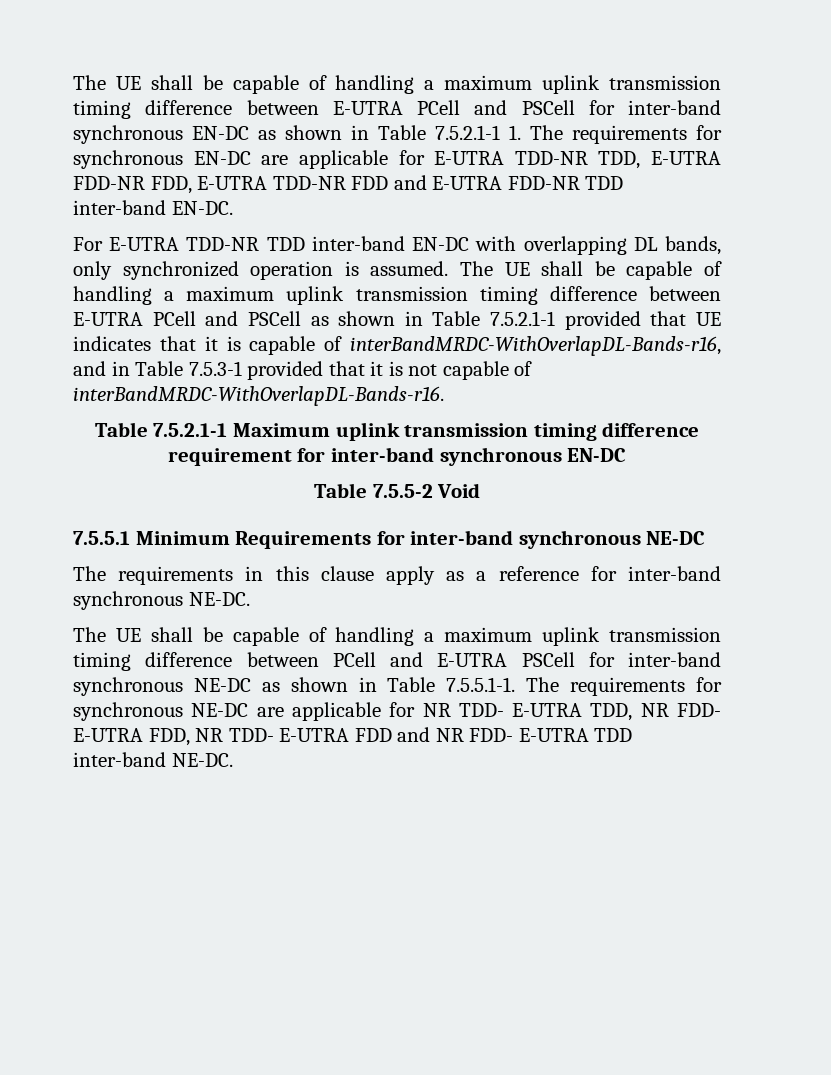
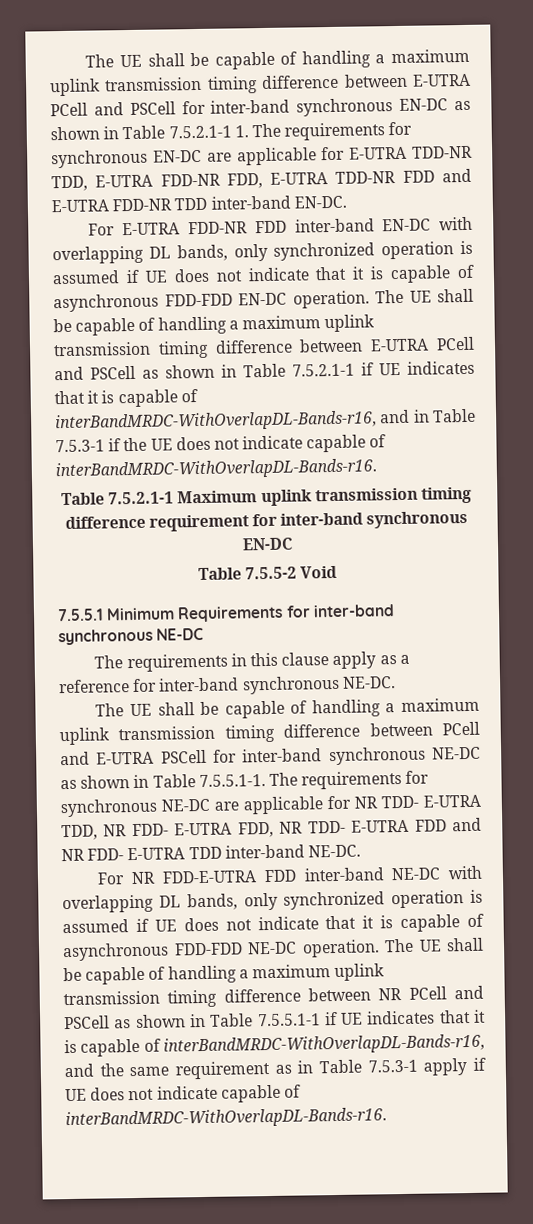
[186,237,305,251] TDD-NR TDD -> [187,220,287,235] FDD-NR FDD
[370,261,449,276] assumed. -> [52,264,475,285] [53,290,370,313] assumed if UE does not indicate that it is capable of asynchronous FDD-FDD EN-DC operation.
[564,311,687,330] provided that -> [361,362,374,376] if
[247,361,438,380] provided that it is not -> [108,435,304,452] if the UE does not indicate
(233, 760) none -> [97,865,483,885] [62,889,483,914] [62,913,484,934] [62,937,484,962] [63,963,386,985] [63,985,484,1008] [64,1009,487,1030] [64,1033,485,1057] [64,1057,487,1080] [65,1084,301,1103] [65,1107,387,1130] // For NR FDD-E-UTRA FDD inter-band NE-DC with overlapping DL bands, only synchronized operation is assumed if UE does not indicate that it is capable of asynchronous FDD-FDD NE-DC operation. The UE shall be capable of handling a maximum uplink transmission timing difference between NR PCell and PSCell as shown in Table 7.5.5.1-1 if UE indicates that it is capable of interBandMRDC-WithOverlapDL-Bands-r16, and the same requirement as in Table 7.5.3-1 apply if UE does not indicate capable of interBandMRDC-WithOverlapDL-Bands-r16.

